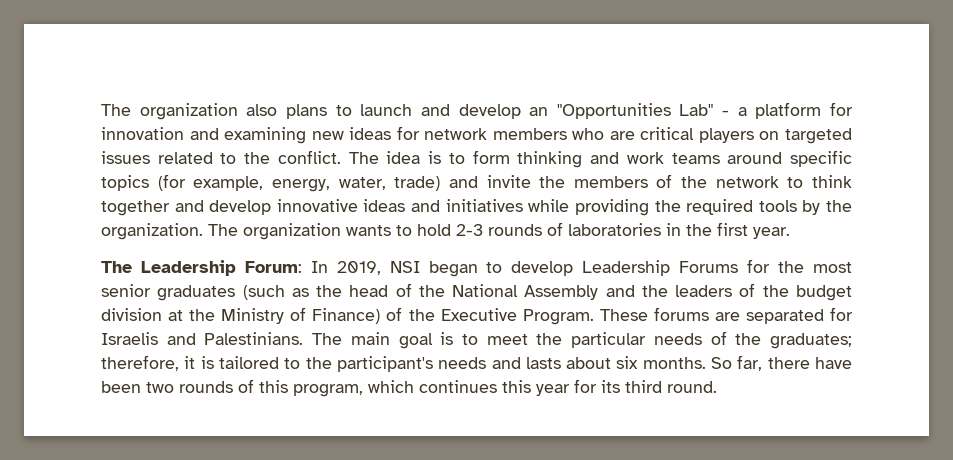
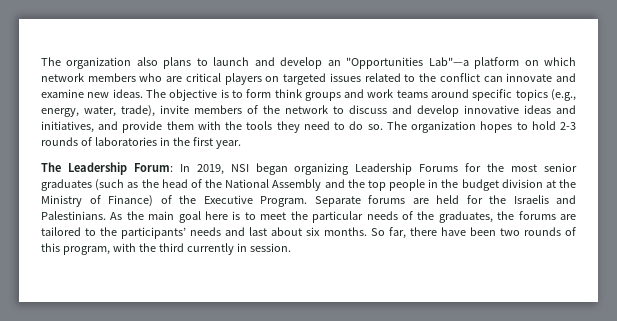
[679,102,853,119] [101,126,420,144] Lab" - a platform for innovation and examining new ideas for -> [428,57,576,69] Lab"—a platform on which
[277,150,421,164] conflict. The idea -> [439,73,577,82] [41,89,218,101] conflict can innovate and examine new ideas. The objective
[517,151,583,168] thinking -> [274,89,341,101] think groups
[157,174,566,192] (for example, energy, water, trade) and invite the -> [551,89,576,101] [41,105,189,117] (e.g., energy, water, trade), invite
[812,175,852,188] [101,200,170,216] think together -> [349,105,387,114] discuss
[445,199,853,216] [101,223,391,240] initiatives while providing the required tools by the organization. The organization wants -> [41,121,513,133] initiatives, and provide them with the tools they need to do so. The organization hopes
[486,261,574,276] to develop -> [294,163,350,175] organizing
[675,283,756,297] leaders of -> [367,179,439,191] top people in
[599,307,853,324] These forums are separated for -> [314,195,506,207] Separate forums are held for the
[312,333,343,345] The -> [110,211,144,220] As the
(433, 341) none -> [205,211,229,220] here
[769,333,852,349] [101,355,214,371] graduates; therefore, it is -> [438,211,577,223] graduates, the forums are
[336,356,433,372] participant's -> [121,227,187,239] participants’
[525,357,561,369] lasts -> [249,227,268,236] last
[368,379,717,396] which continues this year for its third round. -> [112,243,291,255] with the third currently in session.

